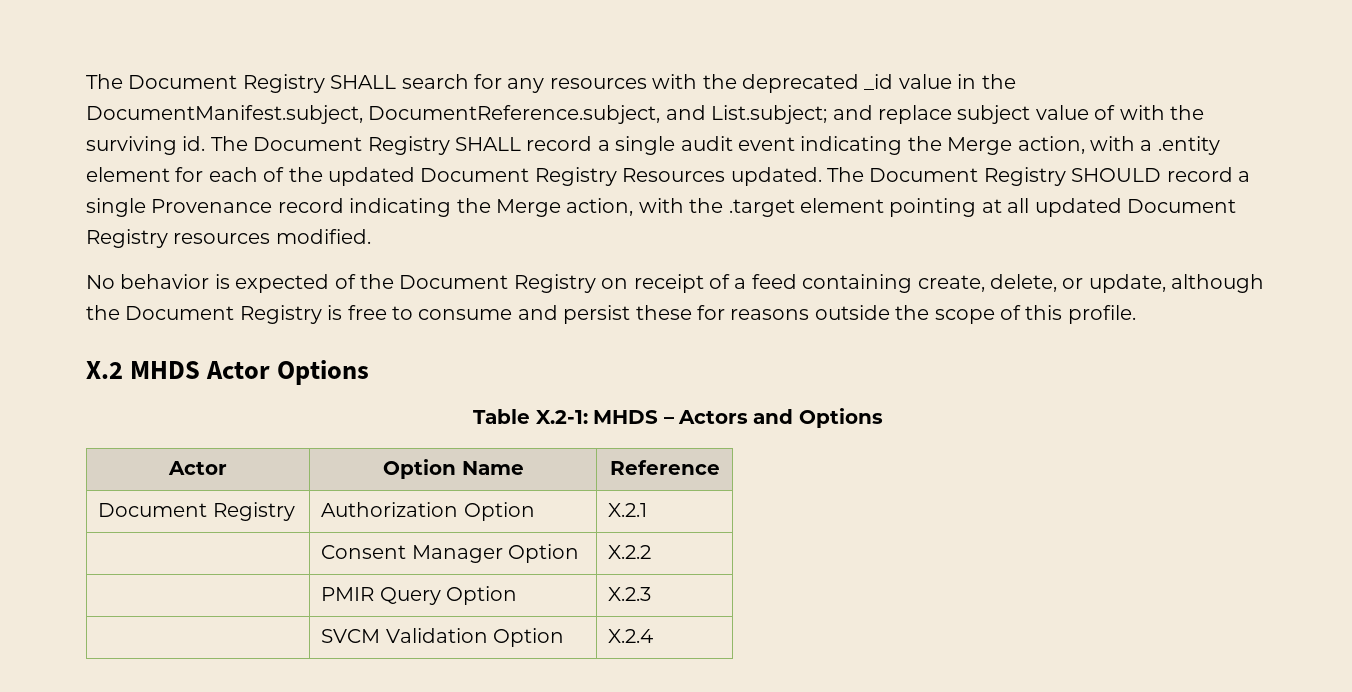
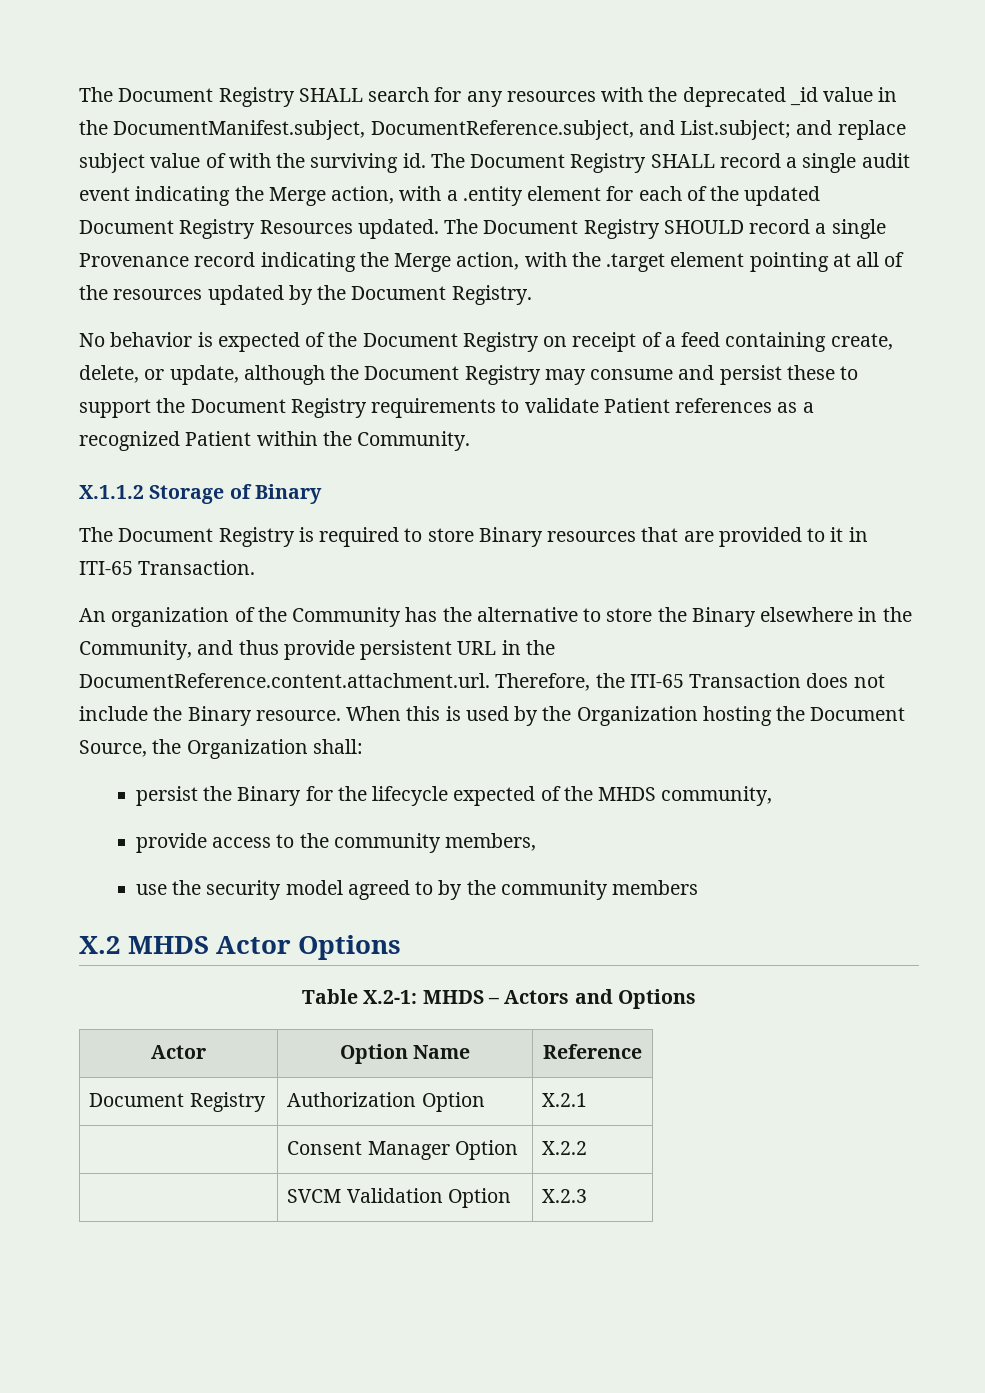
[1034,198,1236,217] [86,229,371,248] updated Document Registry resources modified. -> [884,252,905,267] [79,285,532,305] of the resources updated by the Document Registry.
[327,305,413,320] is free to -> [544,369,586,385] may
[696,305,1136,324] for reasons outside the scope of this profile. -> [840,366,859,380] [79,398,814,418] [79,431,471,451] [79,484,322,504] [79,527,868,547] [79,560,256,575] [79,607,912,627] [79,640,555,660] [79,673,885,691] [79,706,906,726] [79,739,363,759] [135,786,773,806] [135,833,537,853] [135,880,699,900] to support the Document Registry requirements to validate Patient references as a recognized Patient within the Community. // X.1.1.2 Storage of Binary // The Document Registry is required to store Binary resources that are provided to it in ITI-65 Transaction. // An organization of the Community has the alternative to store the Binary elsewhere in the Community, and thus provide persistent URL in the DocumentReference.content.attachment.url. Therefore, the ITI-65 Transaction does not include the Binary resource. When this is used by the Organization hosting the Document Source, the Organization shall: // persist the Binary for the lifecycle expected of the MHDS community, // provide access to the community members, // use the security model agreed to by the community members
[321,586,518,605] [608,587,652,601] // | PMIR Query Option | X.2.3 -> (588, 1148) none
[608,629,654,643] X.2.4 -> [542,1189,588,1203] X.2.3

